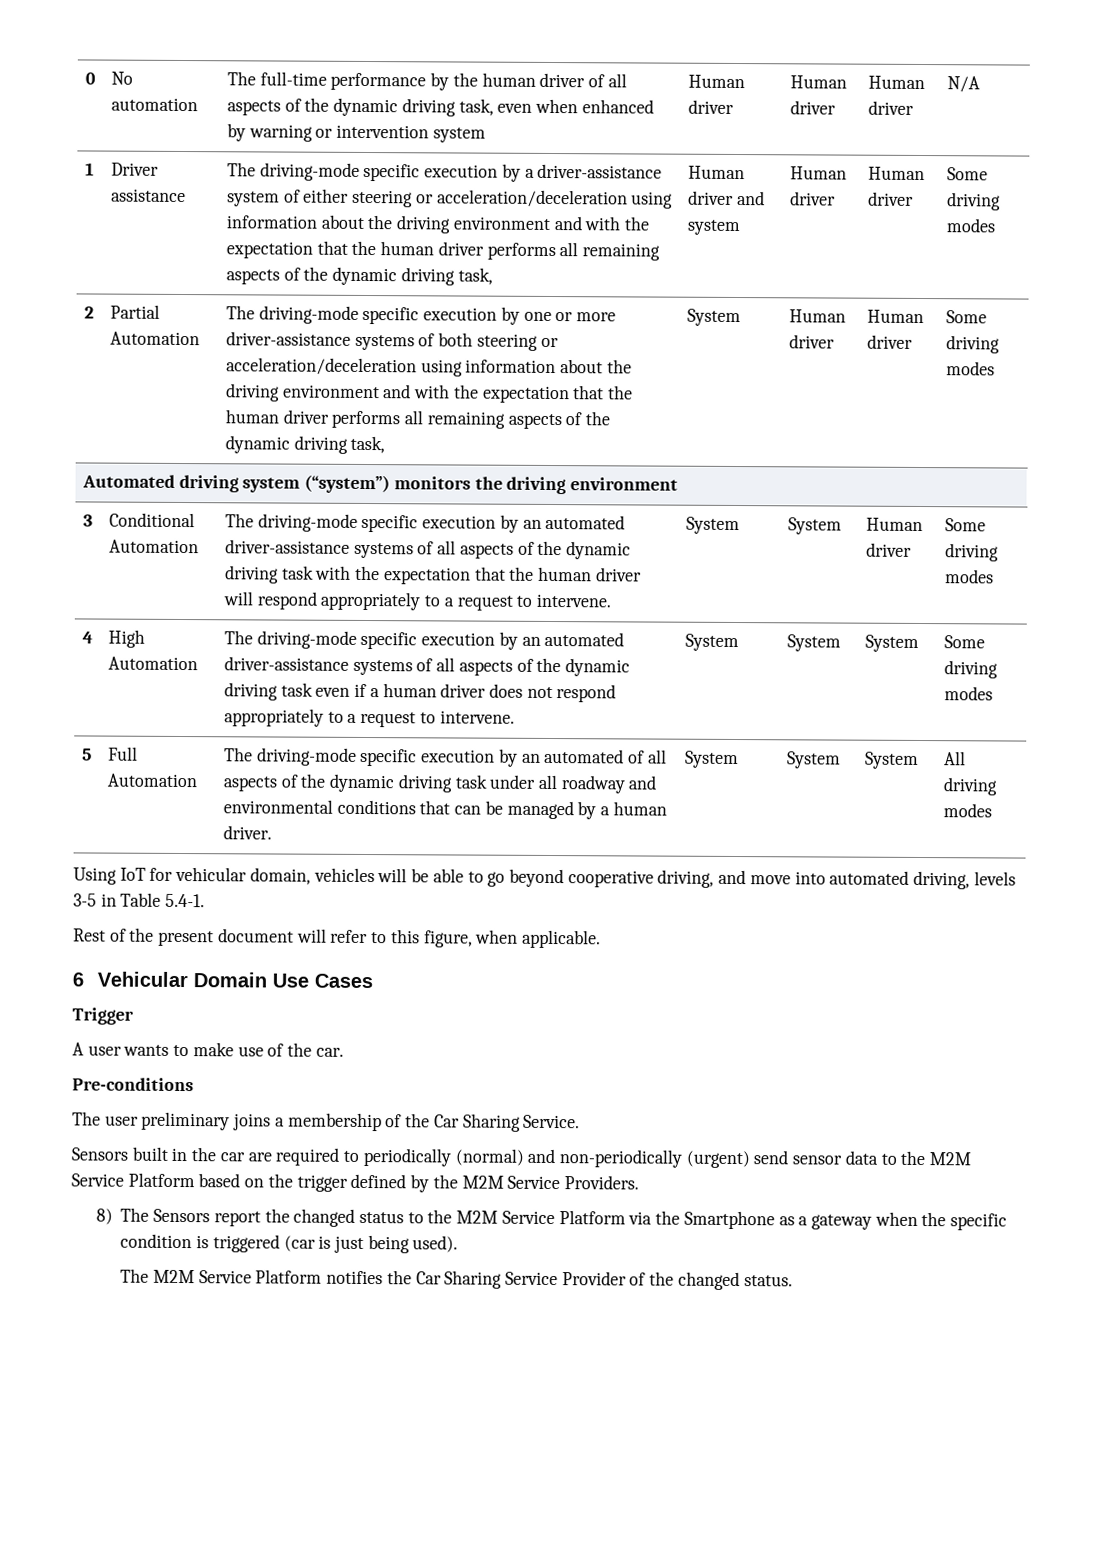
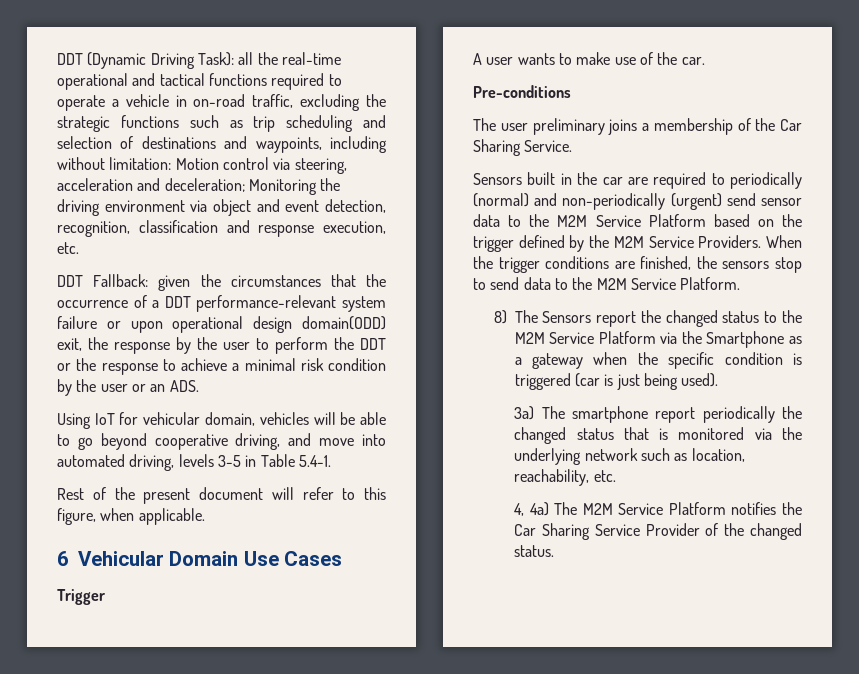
[84,72,96,85] [110,71,133,85] [110,97,198,112] [226,71,627,91] [226,97,654,117] [226,123,486,143] [687,74,745,89] [687,99,734,114] [789,75,847,89] [789,100,836,115] [867,75,925,90] [867,100,914,115] [946,76,980,93] [84,162,94,176] [110,162,159,176] [110,188,186,203] [226,162,663,182] [226,188,674,209] [225,214,651,234] [225,240,661,261] [225,266,493,286] [687,165,745,180] [687,190,765,206] [686,219,741,236] [789,166,847,180] [789,191,836,206] [867,166,925,181] [867,191,914,206] [946,167,988,181] [946,192,1001,211] [945,218,996,233] [83,306,94,319] [109,304,160,319] [109,331,200,346] [225,305,617,325] [225,331,559,351] [225,357,632,377] [225,383,634,404] [224,409,611,430] [224,435,386,454] [686,308,741,327] [788,309,846,323] [788,334,835,349] [866,309,924,324] [866,334,913,349] [945,310,987,324] [945,335,1000,354] [945,361,995,376] [81,474,679,495] [82,514,93,527] [108,512,195,528] [108,539,199,554] [224,513,626,533] [224,539,632,560] [224,565,642,585] [222,591,612,611] [685,516,740,535] [787,517,842,535] [865,517,923,532] [865,542,912,557] [944,518,986,532] [944,543,999,562] [944,569,994,584] [81,631,93,644] [107,629,145,648] [107,656,198,671] [223,630,625,650] [223,656,631,677] [223,682,617,703] [223,708,515,728] [684,633,739,652] [786,634,841,652] [864,634,919,652] [943,635,985,649] [943,660,998,679] [943,686,993,701] [81,748,92,761] [107,746,138,761] [106,773,197,788] [223,747,667,767] [222,773,657,794] [222,799,667,820] [222,825,272,840] [684,750,739,769] [786,751,841,769] [864,751,919,769] [943,751,966,766] [942,777,997,796] [942,803,992,818] 0 | No automation | The full-time performance by the human driver of all aspects of the dynamic driving task, even when enhanced by warning or intervention system | Human driver | Human driver | Human driver | N/A // 1 | Driver assistance | The driving-mode specific execution by a driver-assistance system of either steering or acceleration/deceleration using information about the driving environment and with the expectation that the human driver performs all remaining aspects of the dynamic driving task, | Human driver and system | Human driver | Human driver | Some driving modes // 2 | Partial Automation | The driving-mode specific execution by one or more driver-assistance systems of both steering or acceleration/deceleration using information about the driving environment and with the expectation that the human driver performs all remaining aspects of the dynamic driving task, | System | Human driver | Human driver | Some driving modes // Automated driving system (“system”) monitors the driving environment // 3 | Conditional Automation | The driving-mode specific execution by an automated driver-assistance systems of all aspects of the dynamic driving task with the expectation that the human driver will respond appropriately to a request to intervene. | System | System | Human driver | Some driving modes // 4 | High Automation | The driving-mode specific execution by an automated driver-assistance systems of all aspects of the dynamic driving task even if a human driver does not respond appropriately to a request to intervene. | System | System | System | Some driving modes // 5 | Full Automation | The driving-mode specific execution by an automated of all aspects of the dynamic driving task under all roadway and environmental conditions that can be managed by a human driver. | System | System | System | All driving modes -> [57,52,341,69] [57,73,342,90] [57,94,386,111] [57,115,386,132] [57,136,388,153] [57,157,347,174] [57,178,341,195] [57,199,387,216] [57,220,386,237] [57,242,79,254] [57,274,386,291] [57,295,386,312] [57,316,387,333] [57,337,386,354] [57,358,386,375] [57,379,199,396] DDT (Dynamic Driving Task): all the real-time operational and tactical functions required to operate a vehicle in on-road traffic, excluding the strategic functions such as trip scheduling and selection of destinations and waypoints, including without limitation: Motion control via steering, acceleration and deceleration; Monitoring the driving environment via object and event detection, recognition, classification and response execution, etc. // DDT Fallback: given the circumstances that the occurrence of a DDT performance-relevant system failure or upon operational design domain(ODD) exit, the response by the user to perform the DDT or the response to achieve a minimal risk condition by the user or an ADS.
(639, 1182) none -> [766,235,802,248] [473,256,802,273] [473,277,741,290] When the trigger conditions are finished, the sensors stop to send data to the M2M Service Platform.
(459, 1244) none -> [514,406,802,423] [514,427,802,444] [514,448,745,465] [514,469,616,486] [514,502,549,516] 3a) The smartphone report periodically the changed status that is monitored via the underlying network such as location, reachability, etc. // 4, 4a)

